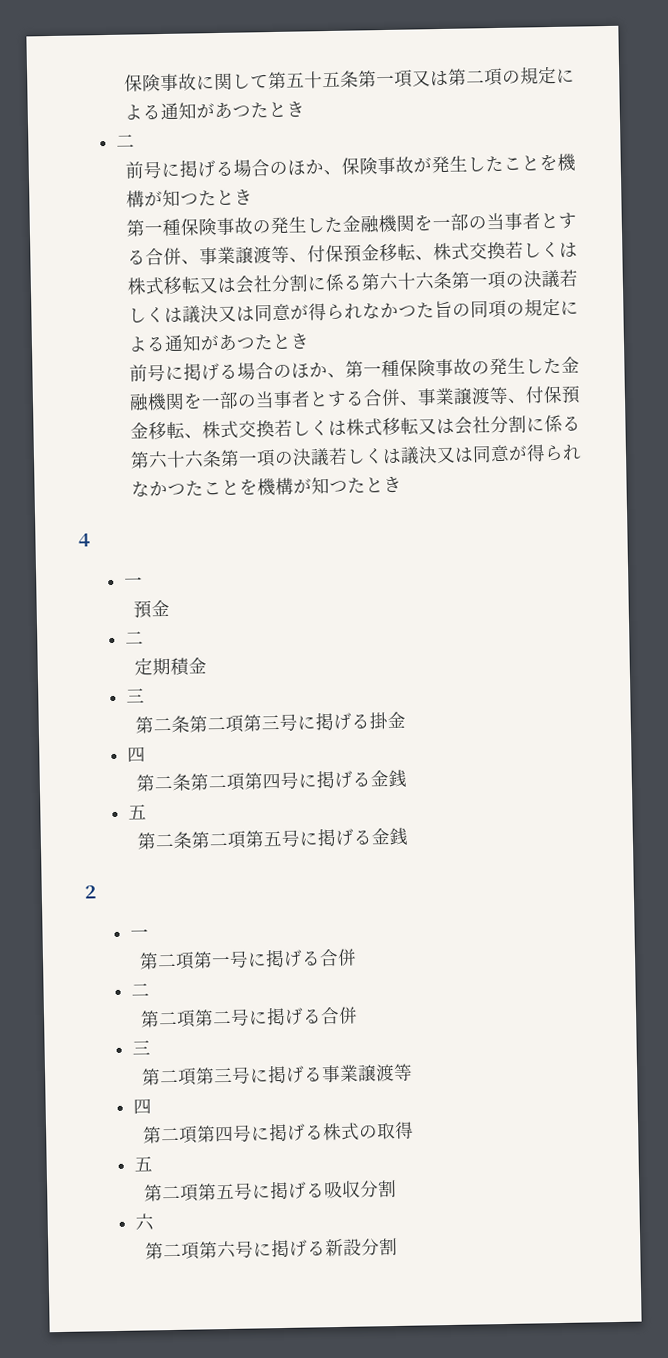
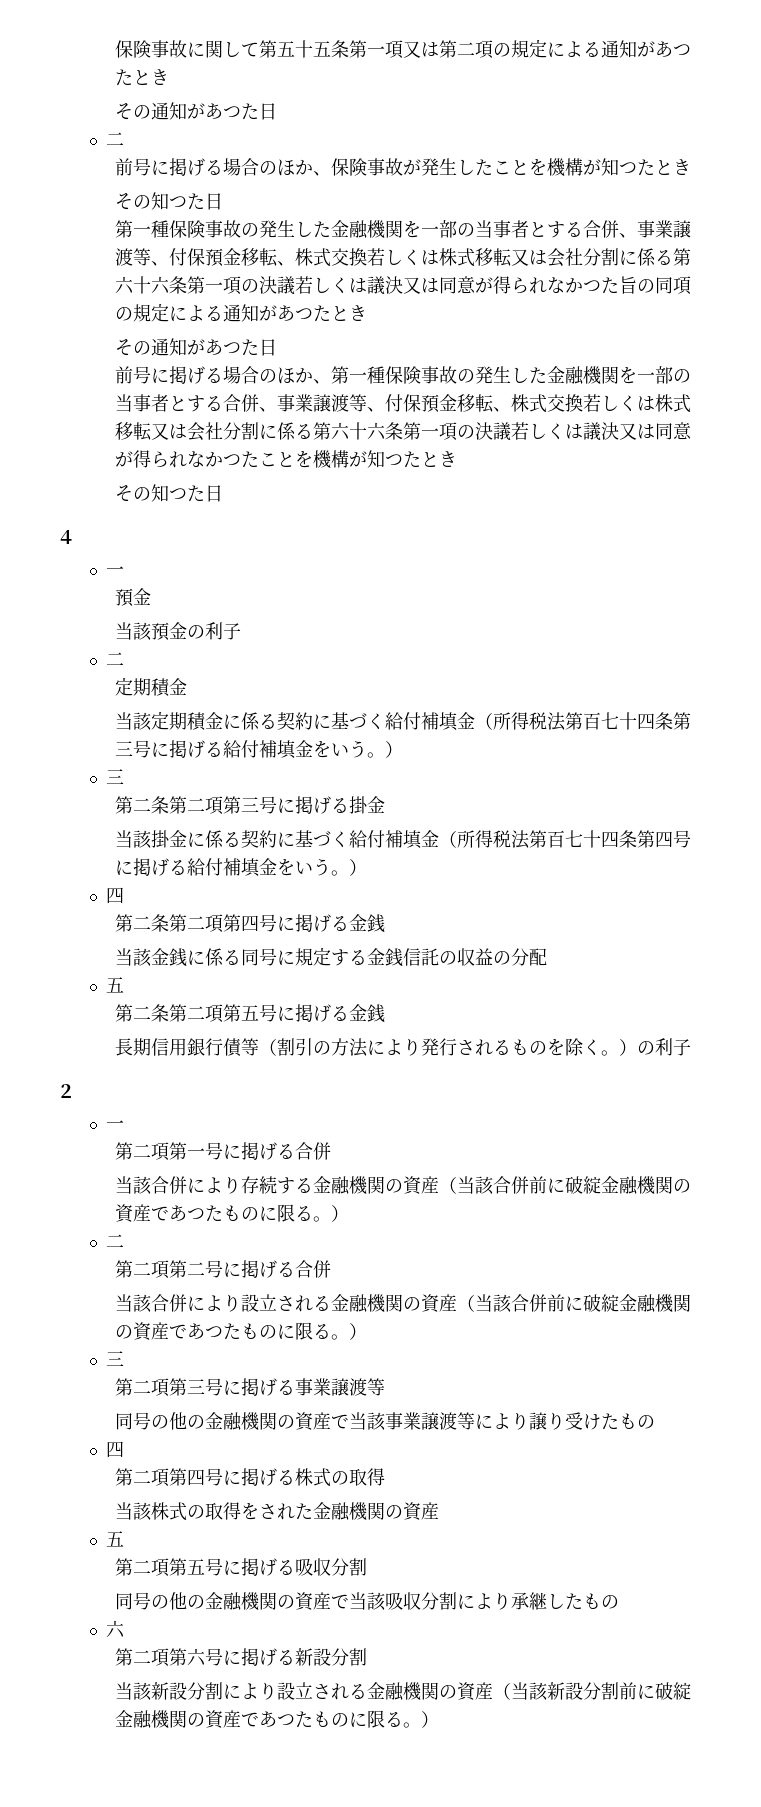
(306, 109) none -> [115,102,278,120] // その通知があつた日
(254, 197) none -> [115,192,224,210] // その知つた日
(311, 341) none -> [115,338,278,356] // その通知があつた日
(403, 485) none -> [115,484,224,502] // その知つた日
(171, 608) none -> [115,622,242,641] // 当該預金の利子
(208, 665) none -> [115,711,692,731] [115,740,404,759] // 当該定期積金に係る契約に基づく給付補填金（所得税法第百七十四条第三号に掲げる給付補填金をいう。）
(407, 720) none -> [115,830,692,849] [115,858,368,877] // 当該掛金に係る契約に基づく給付補填金（所得税法第百七十四条第四号に掲げる給付補填金をいう。）
(408, 779) none -> [115,947,548,967] // 当該金銭に係る同号に規定する金銭信託の収益の分配
(410, 837) none -> [115,1038,692,1057] // 長期信用銀行債等（割引の方法により発行されるものを除く。）の利子
(358, 957) none -> [115,1176,692,1195] [115,1204,350,1223] // 当該合併により存続する金融機関の資産（当該合併前に破綻金融機関の資産であつたものに限る。）
(359, 1015) none -> [115,1294,692,1313] [115,1322,368,1341] // 当該合併により設立される金融機関の資産（当該合併前に破綻金融機関の資産であつたものに限る。）
(414, 1072) none -> [115,1412,656,1431] // 同号の他の金融機関の資産で当該事業譲渡等により譲り受けたもの
(415, 1130) none -> [115,1502,440,1521] // 当該株式の取得をされた金融機関の資産
(398, 1188) none -> [115,1592,620,1611] // 同号の他の金融機関の資産で当該吸収分割により承継したもの
(399, 1246) none -> [115,1682,692,1701] [115,1710,440,1729] // 当該新設分割により設立される金融機関の資産（当該新設分割前に破綻金融機関の資産であつたものに限る。）

